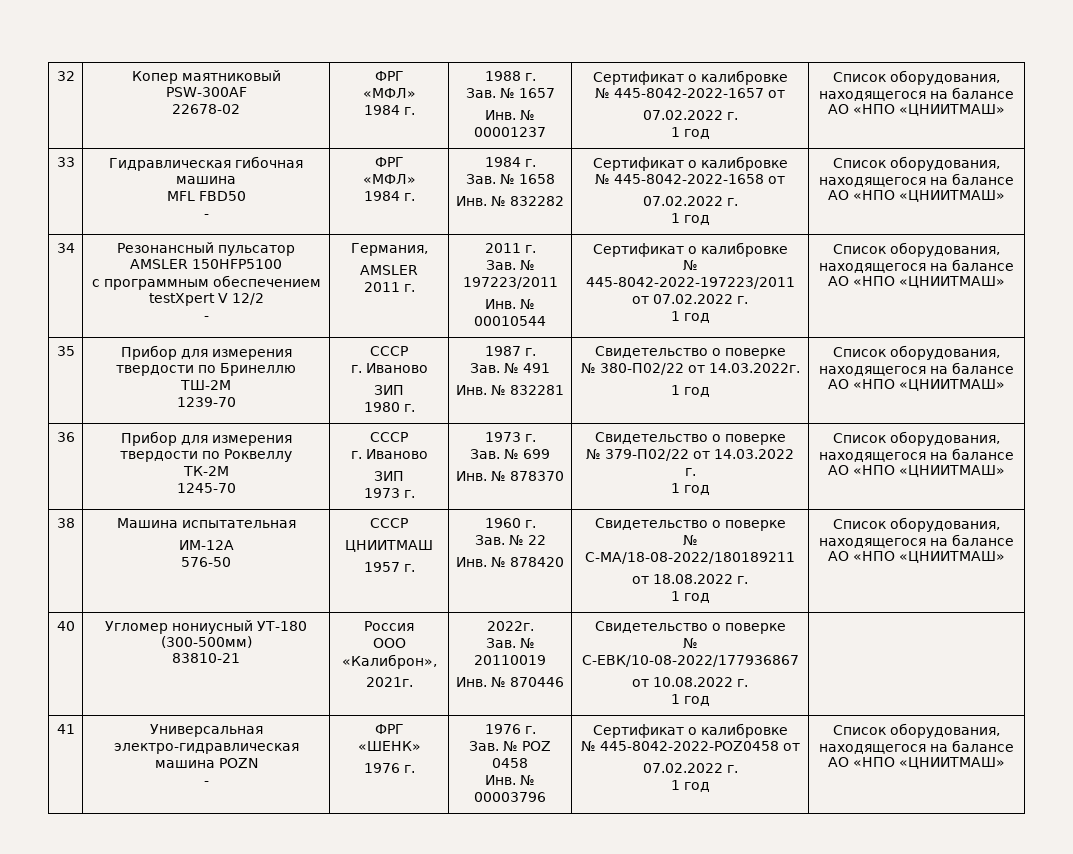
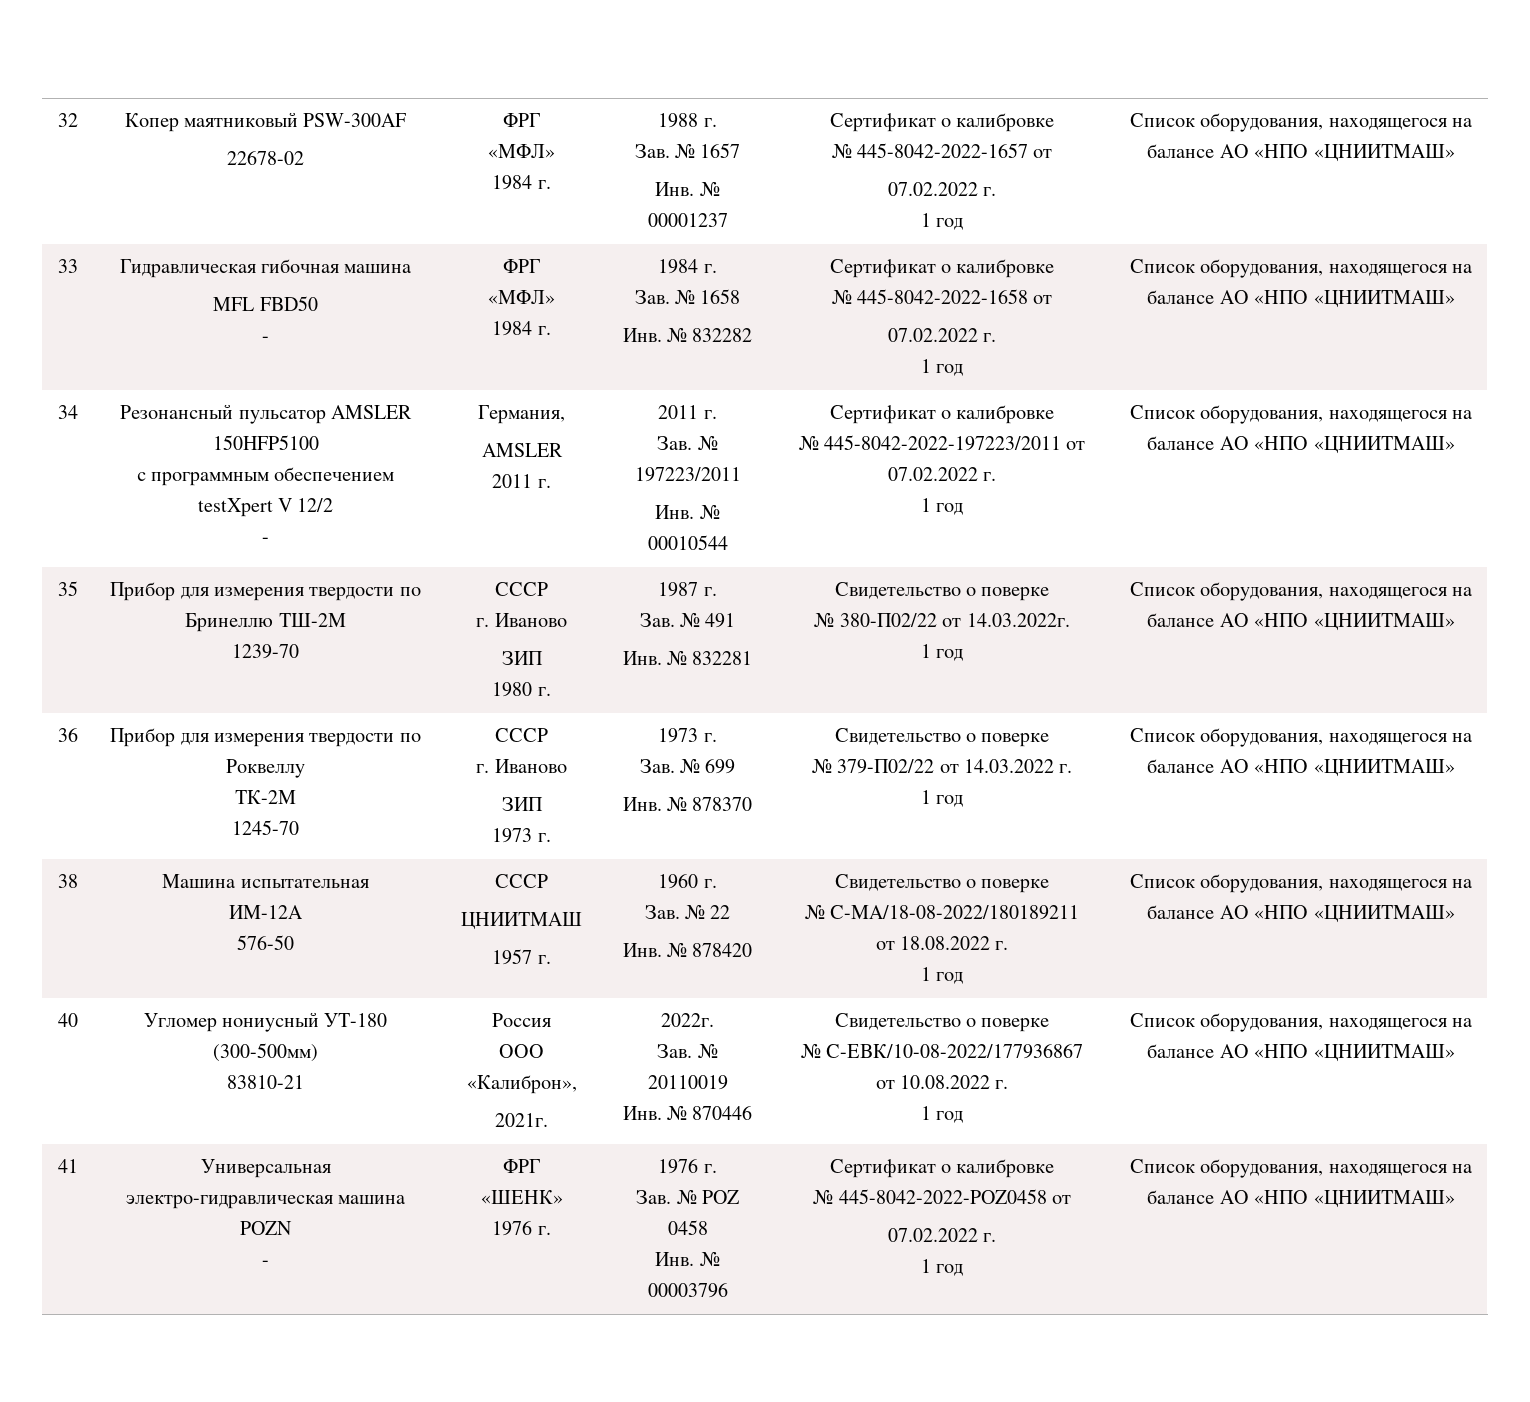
(710, 701) none -> [1129,1013,1473,1032] [1147,1044,1455,1062] Список оборудования, находящегося на балансе АО «НПО «ЦНИИТМАШ»

